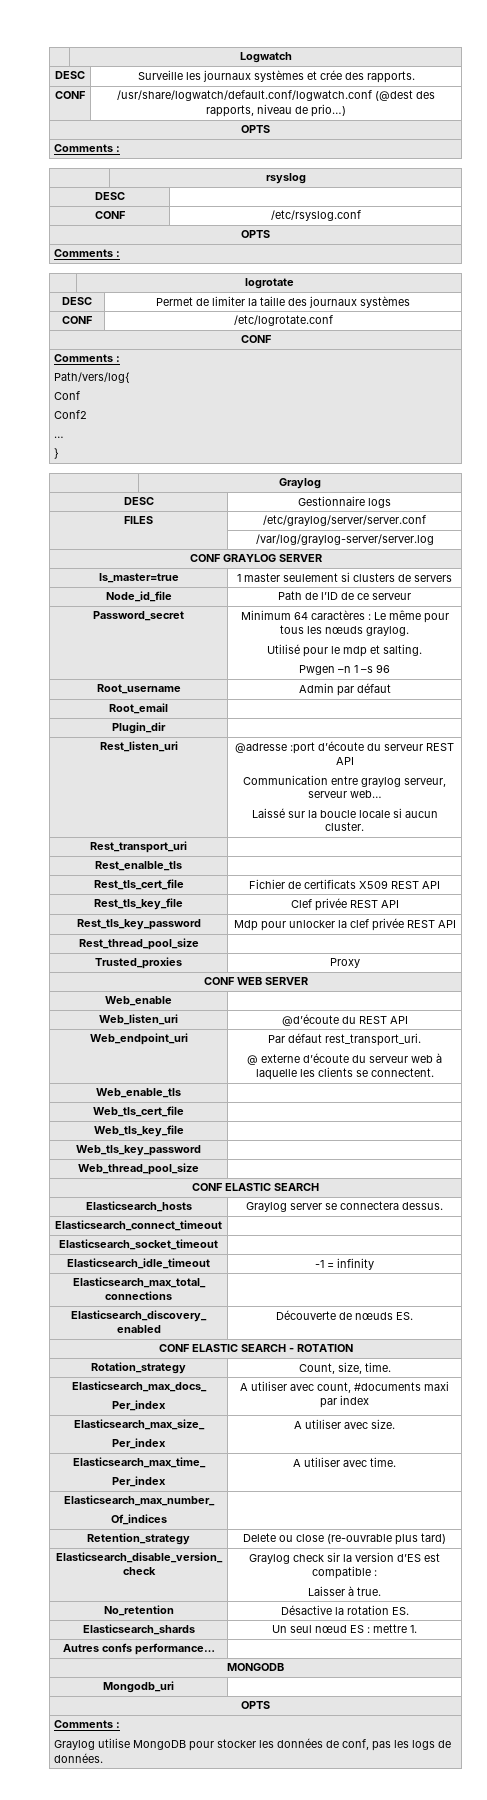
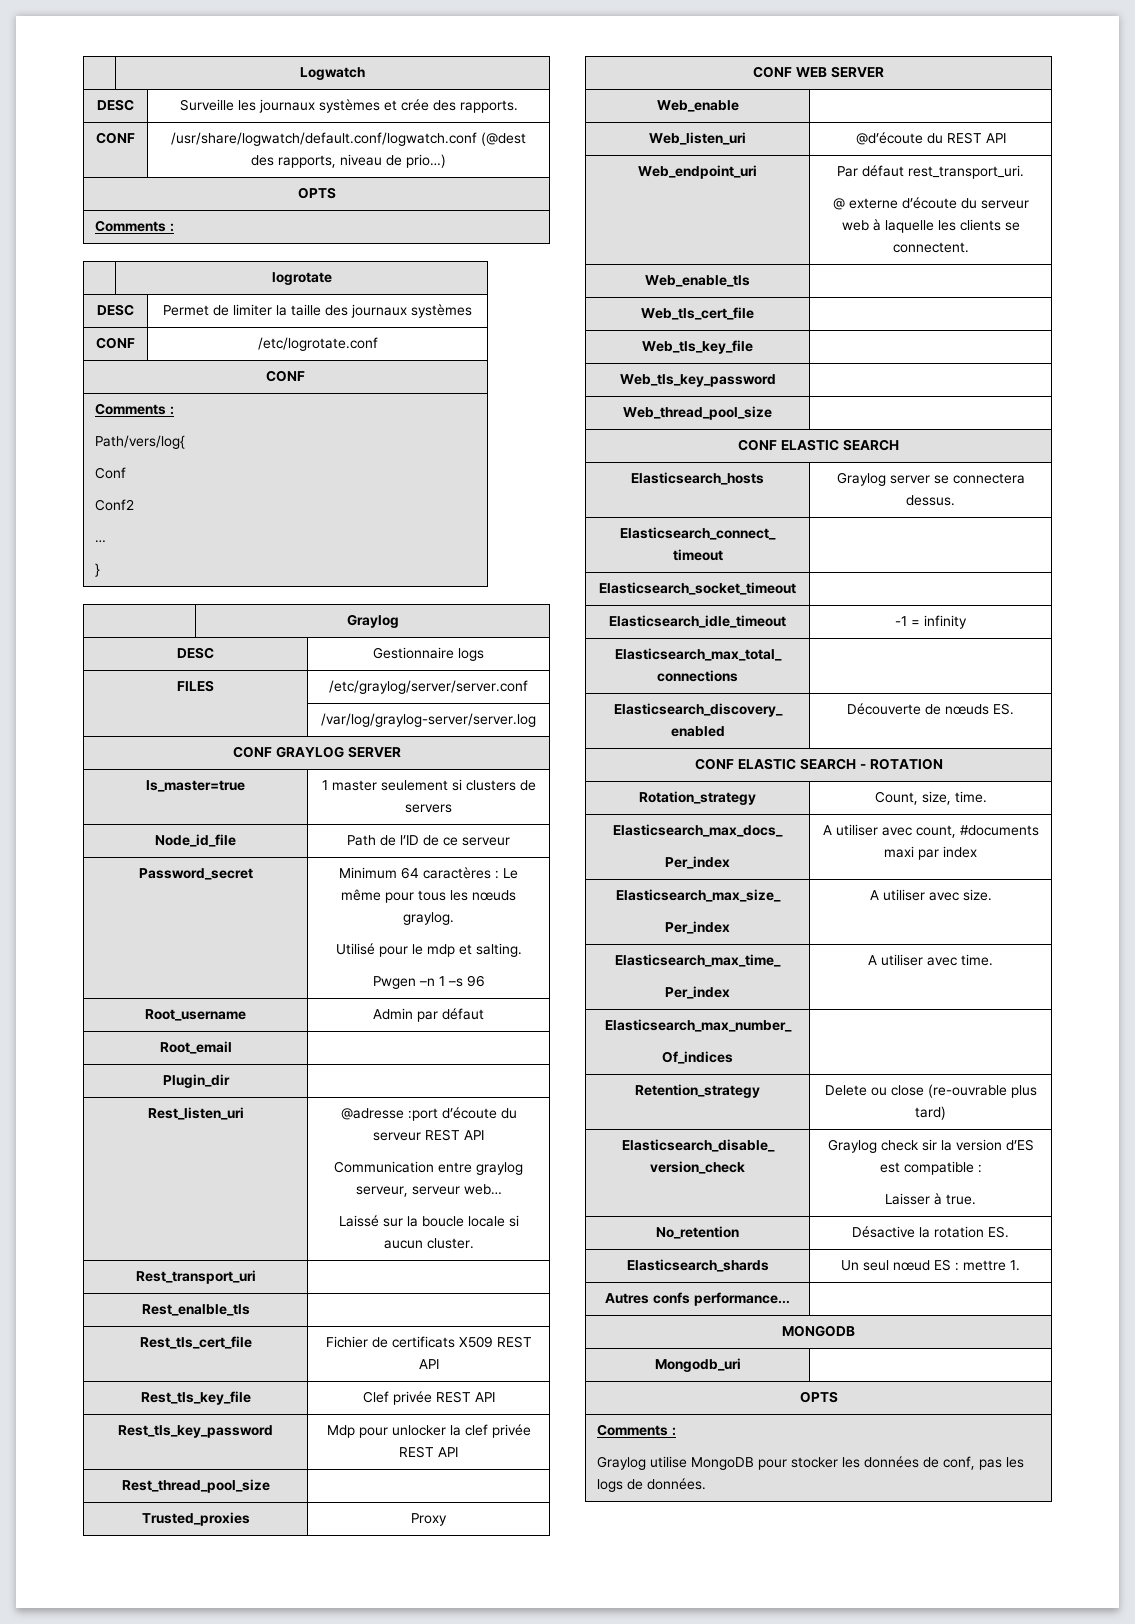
[265,173,306,184] [94,192,125,200] [94,211,125,219] [270,210,361,221] [241,230,270,238] [54,249,121,257] // | rsyslog // DESC | // CONF | /etc/rsyslog.conf // OPTS // Comments : -> (175, 227) none

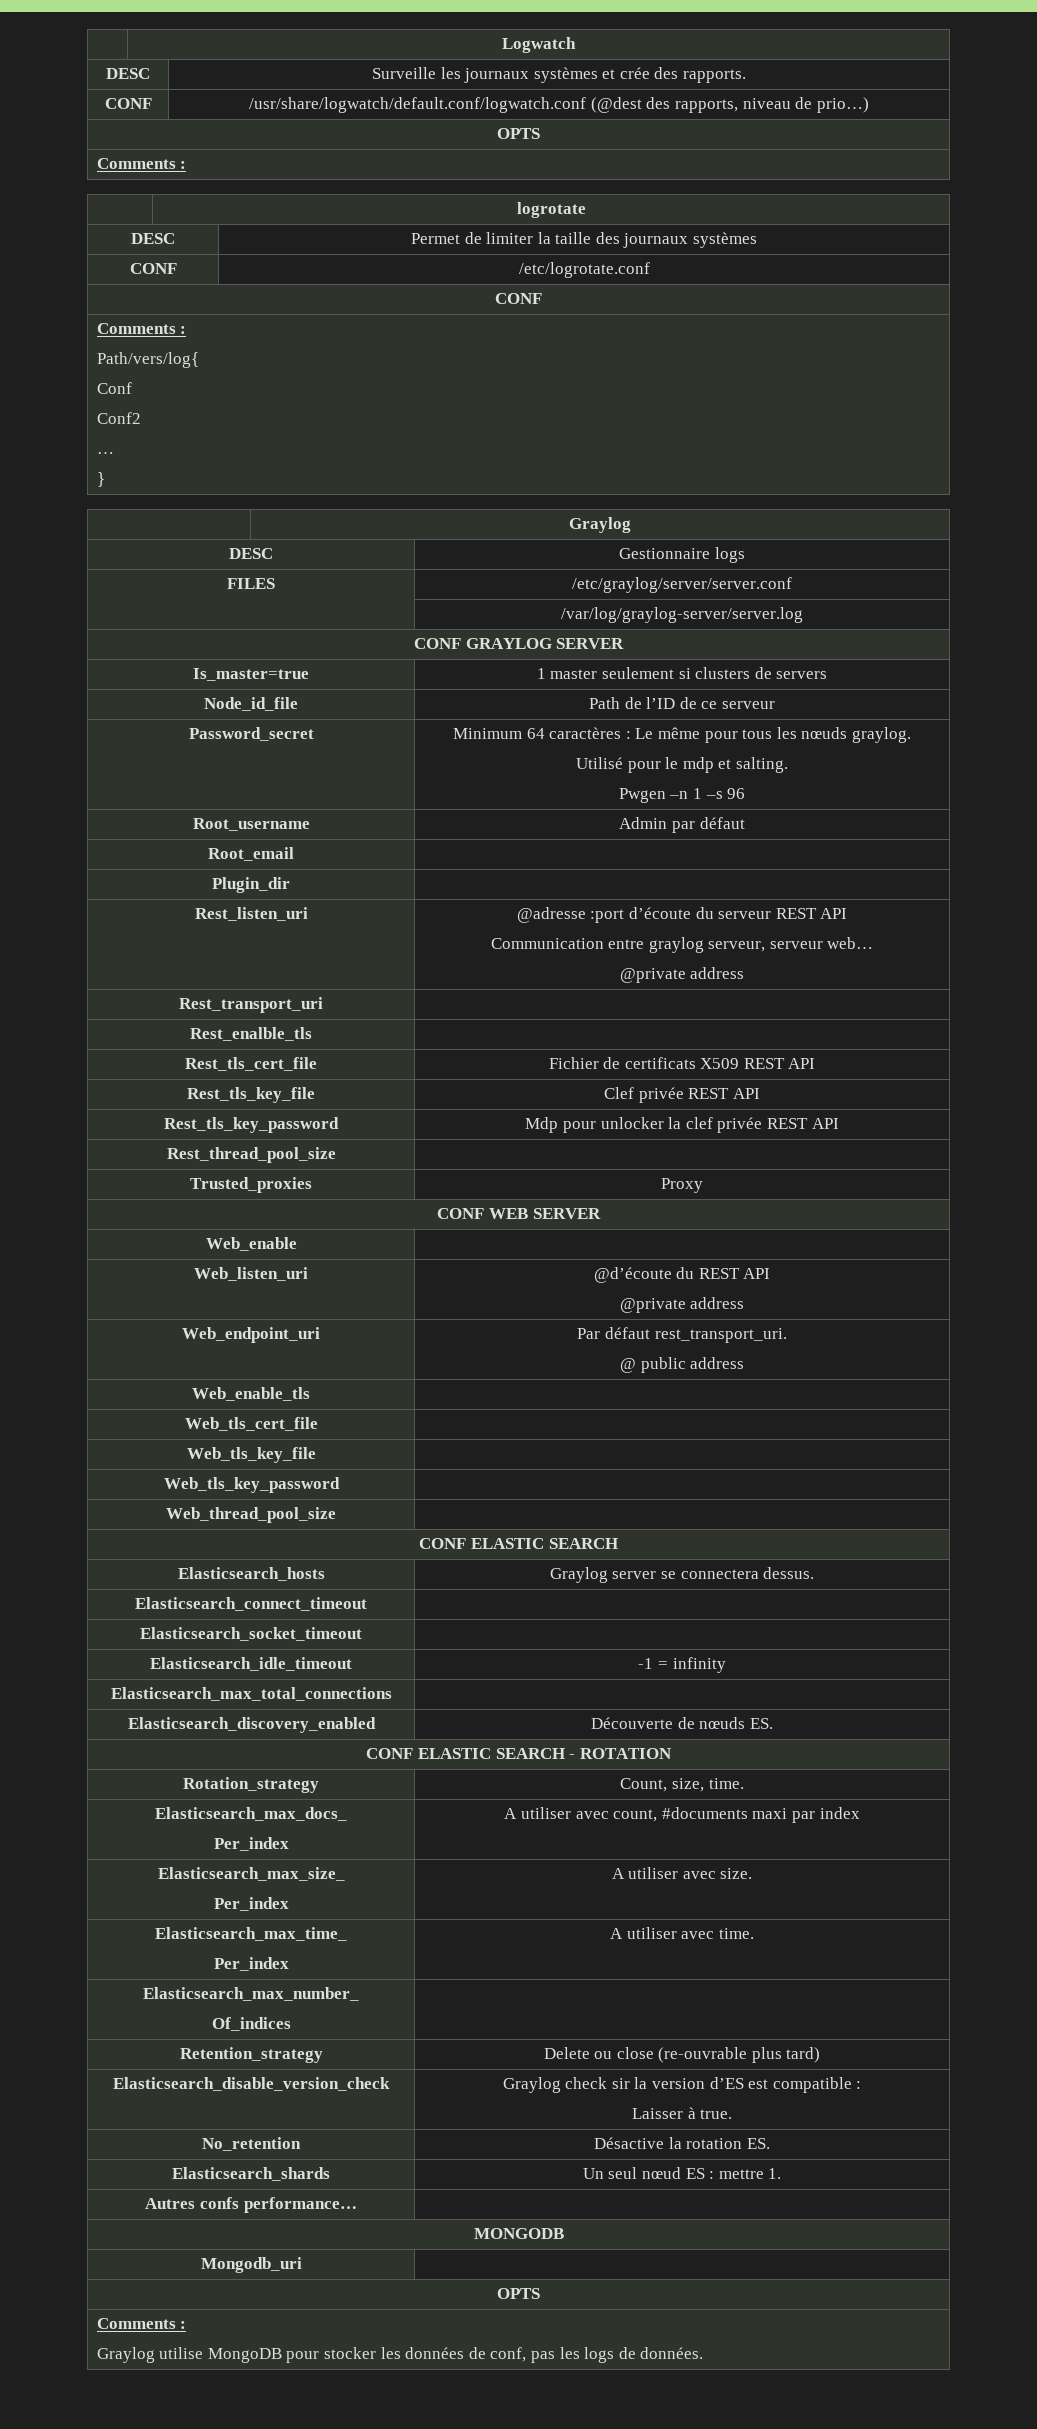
[338,1215,519,1227] [383,1238,474,1249] Laissé sur la boucle locale si aucun cluster. -> [619,967,745,983] @private address
(1006, 138) none -> [619,1297,745,1313] // @private address
[848,197,1029,209] [841,219,1020,233] [892,242,969,253] externe d’écoute du serveur web à laquelle les clients se connectent. -> [640,1357,745,1373] public address

